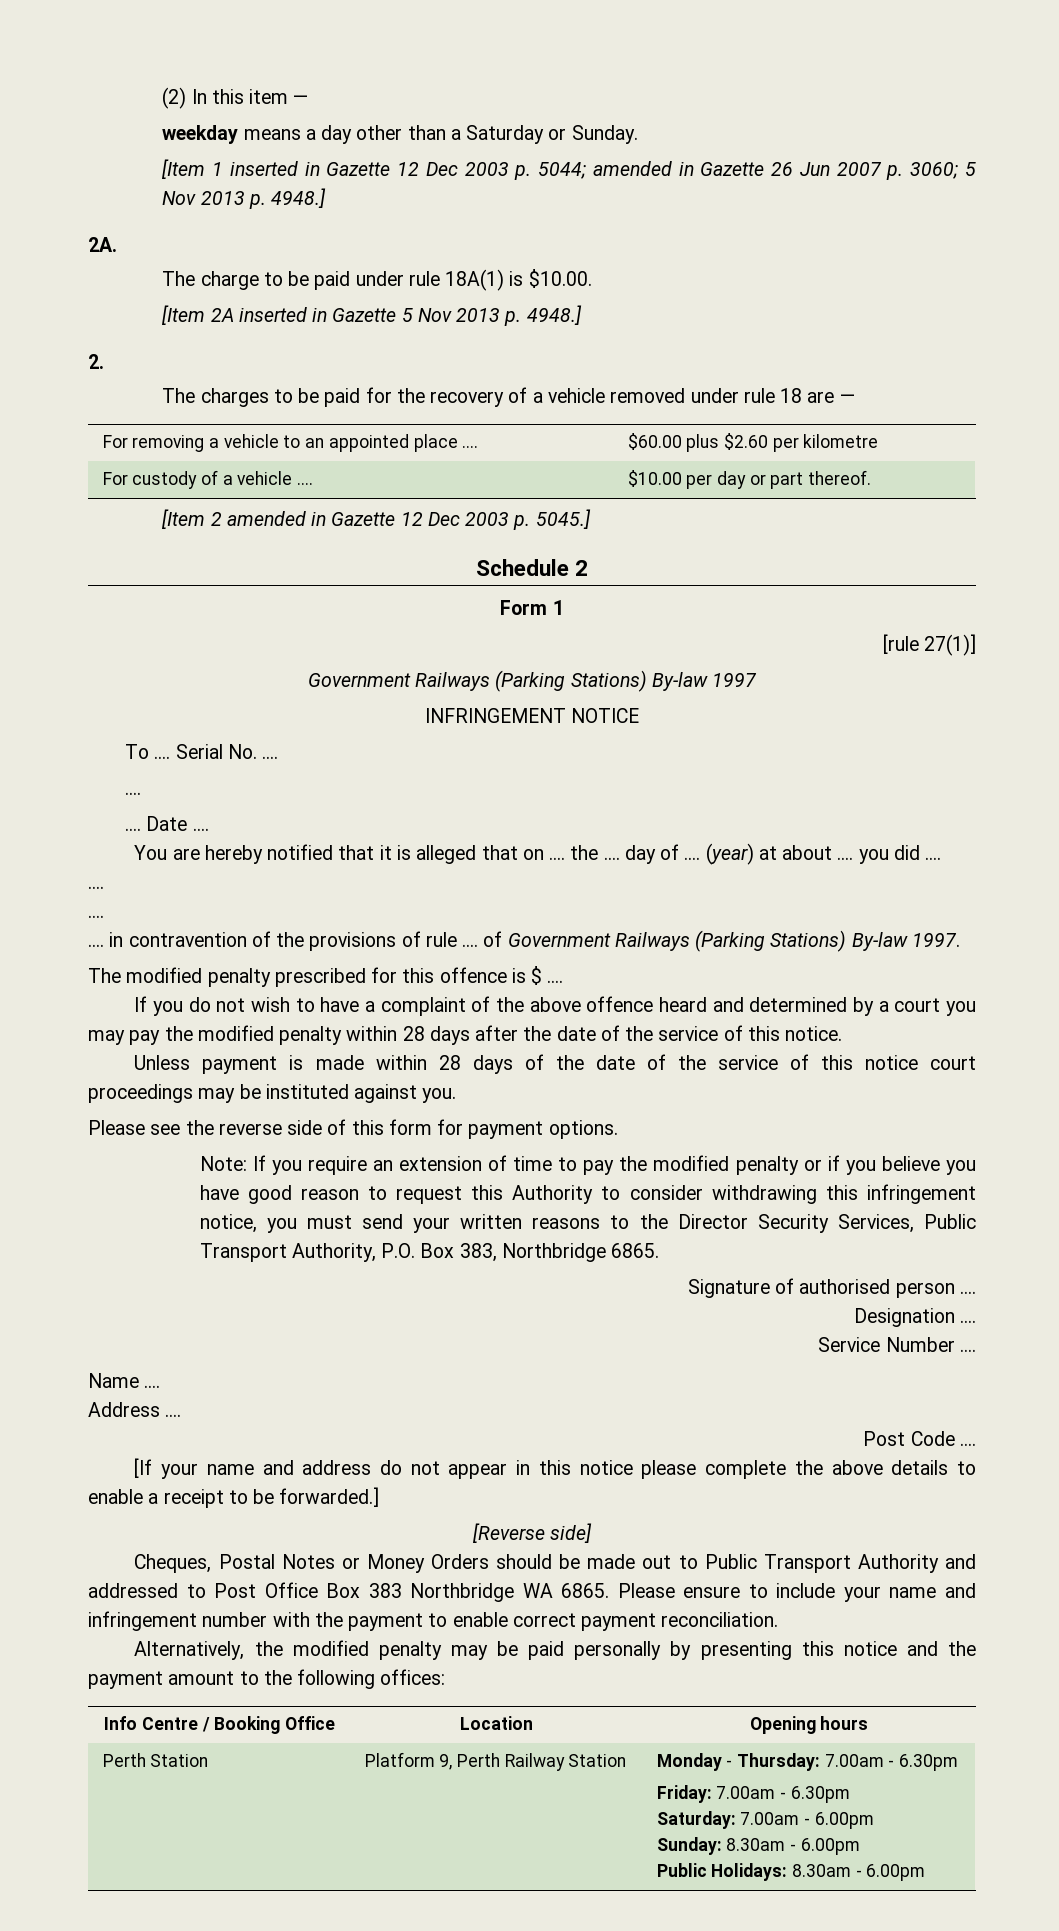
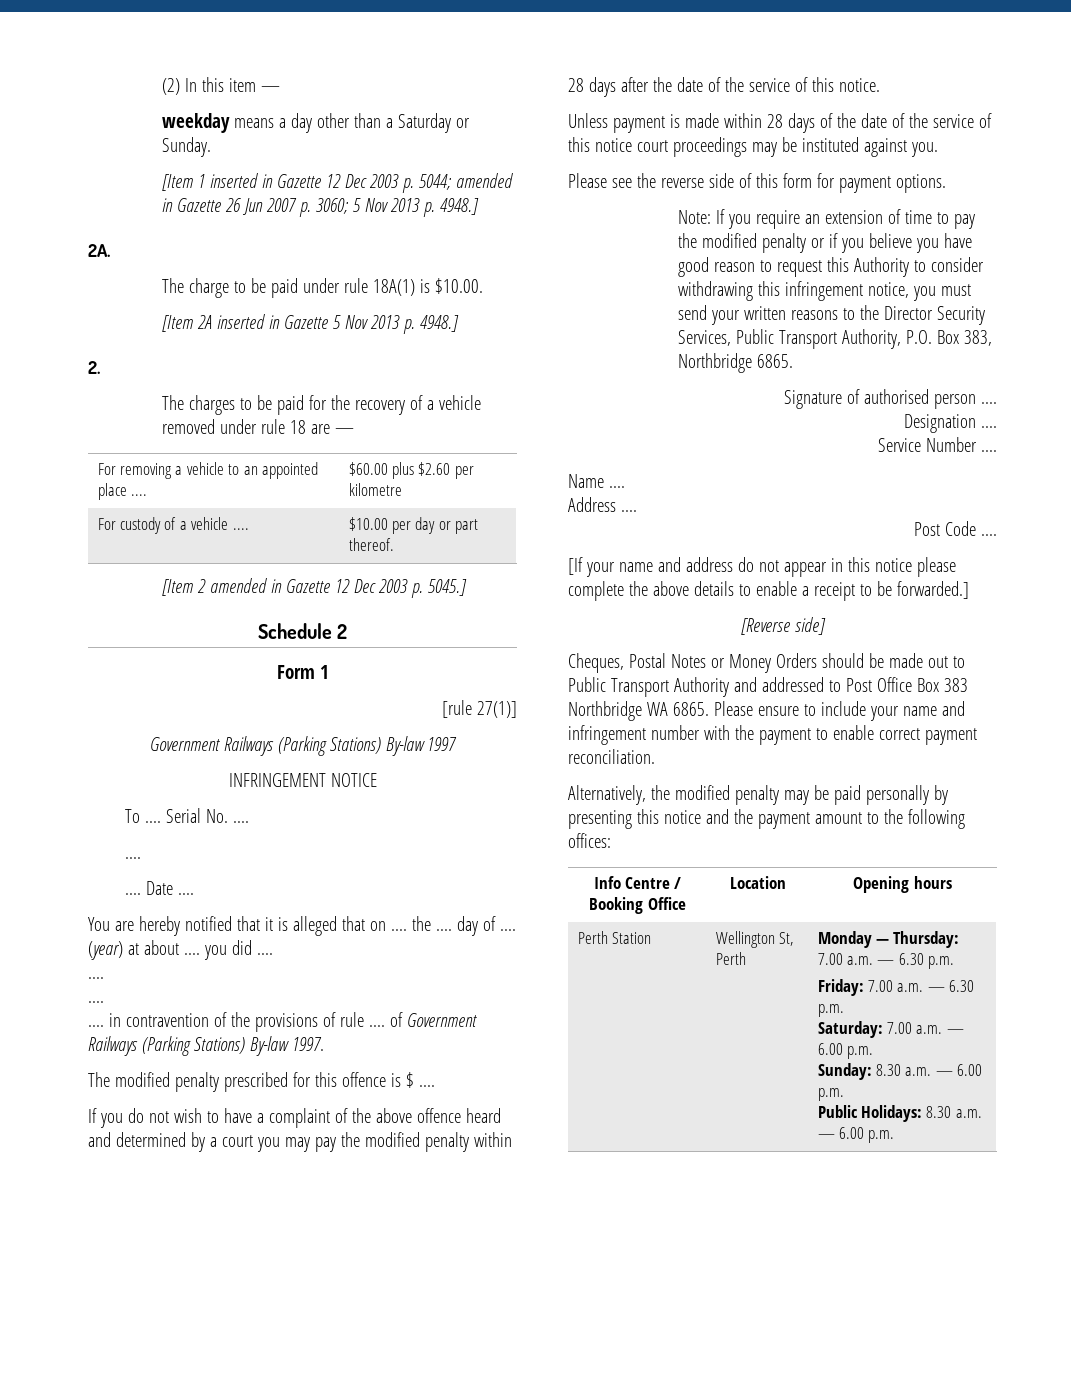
[364,1752,627,1771] Platform 9, Perth Railway Station -> [715,931,794,948] [715,952,746,965] Wellington St, Perth
[726,1753,959,1771] [656,1785,850,1803] [656,1811,874,1829] [656,1837,860,1855] [656,1863,926,1881] - Thursday: 7.00am - 6.30pm // Friday: 7.00am - 6.30pm // Saturday: 7.00am - 6.00pm // Sunday: 8.30am - 6.00pm // Public Holidays: 8.30am - 6.00pm -> [875,931,960,948] [817,953,955,969] [817,979,975,996] [817,1004,844,1017] [817,1021,964,1038] [817,1043,873,1059] [817,1063,983,1080] [817,1088,844,1101] [817,1105,982,1122] [817,1127,895,1143] — Thursday: 7.00 a.m. — 6.30 p.m. // Friday: 7.00 a.m. — 6.30 p.m. // Saturday: 7.00 a.m. — 6.00 p.m. // Sunday: 8.30 a.m. — 6.00 p.m. // Public Holidays: 8.30 a.m. — 6.00 p.m.

